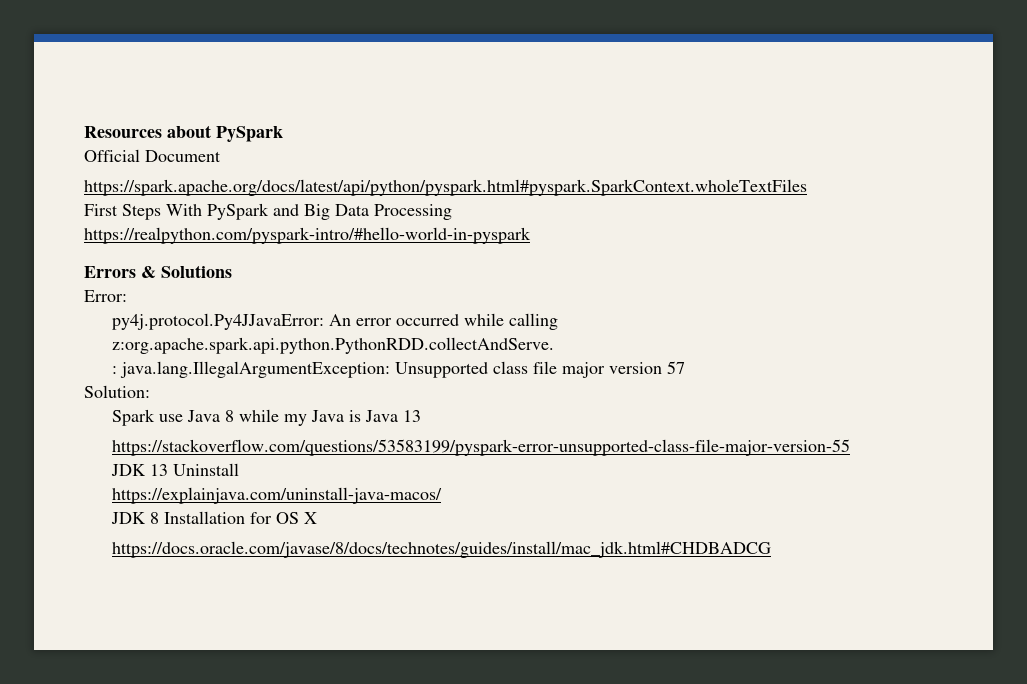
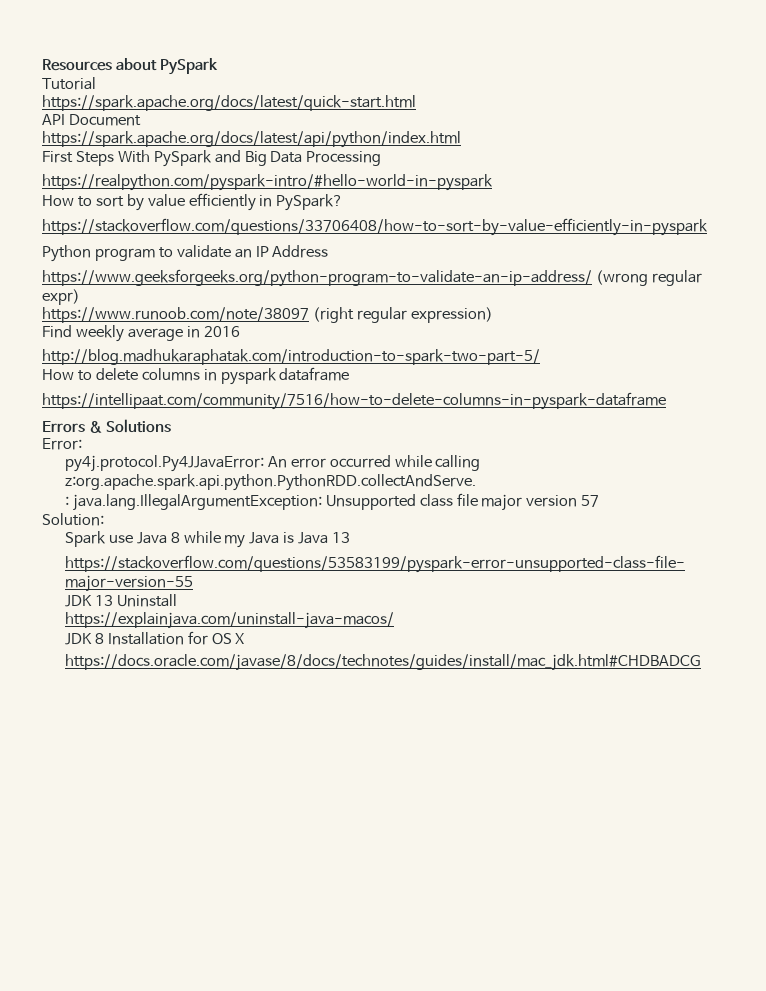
[84,149,140,162] Official -> [42,77,96,90] [42,95,416,111] [42,114,65,125] Tutorial // https://spark.apache.org/docs/latest/quick-start.html // API
[84,179,807,196] https://spark.apache.org/docs/latest/api/python/pyspark.html#pyspark.SparkContext.wholeTextFiles -> [42,131,461,148] https://spark.apache.org/docs/latest/api/python/index.html
(531, 235) none -> [42,193,344,211] [42,218,708,236] [42,245,329,262] [42,269,702,287] [42,289,80,305] [42,307,493,323] [42,325,240,342] [42,349,540,365] [42,367,350,385] [42,392,666,410] // How to sort by value efficiently in PySpark? // https://stackoverflow.com/questions/33706408/how-to-sort-by-value-efficiently-in-pyspark // Python program to validate an IP Address // https://www.geeksforgeeks.org/python-program-to-validate-an-ip-address/ (wrong regular expr) // https://www.runoob.com/note/38097 (right regular expression) // Find weekly average in 2016 // http://blog.madhukaraphatak.com/introduction-to-spark-two-part-5/ // How to delete columns in pyspark dataframe // https://intellipaat.com/community/7516/how-to-delete-columns-in-pyspark-dataframe

